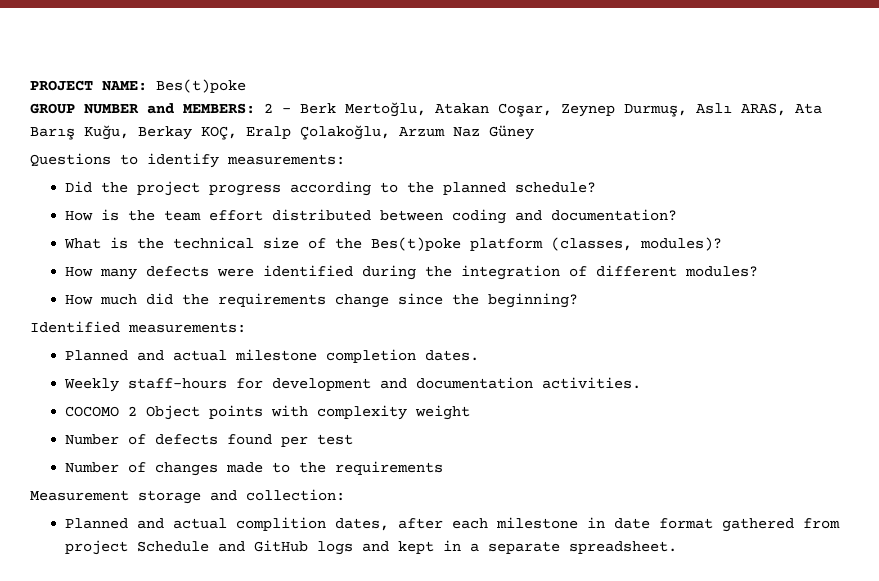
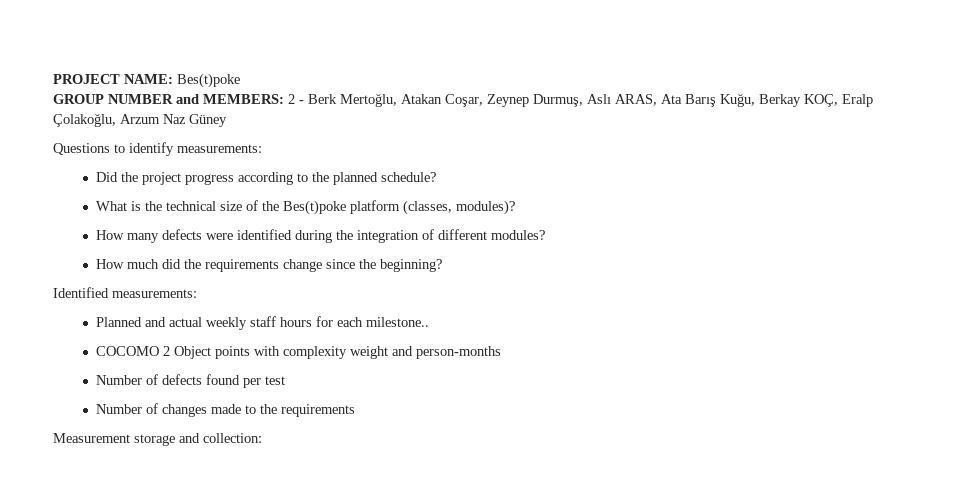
[65,209,678,224] // How is the team effort distributed between coding and documentation? -> (437, 177) none
[235,349,480,363] [64,377,642,392] milestone completion dates. // Weekly staff-hours for development and documentation activities. -> [206,316,430,330] weekly staff hours for each milestone..
(471, 412) none -> [392,346,502,359] and person-months
[65,517,841,532] [65,540,678,555] // Planned and actual complition dates, after each milestone in date format gathered from project Schedule and GitHub logs and kept in a separate spreadsheet. -> (262, 438) none

